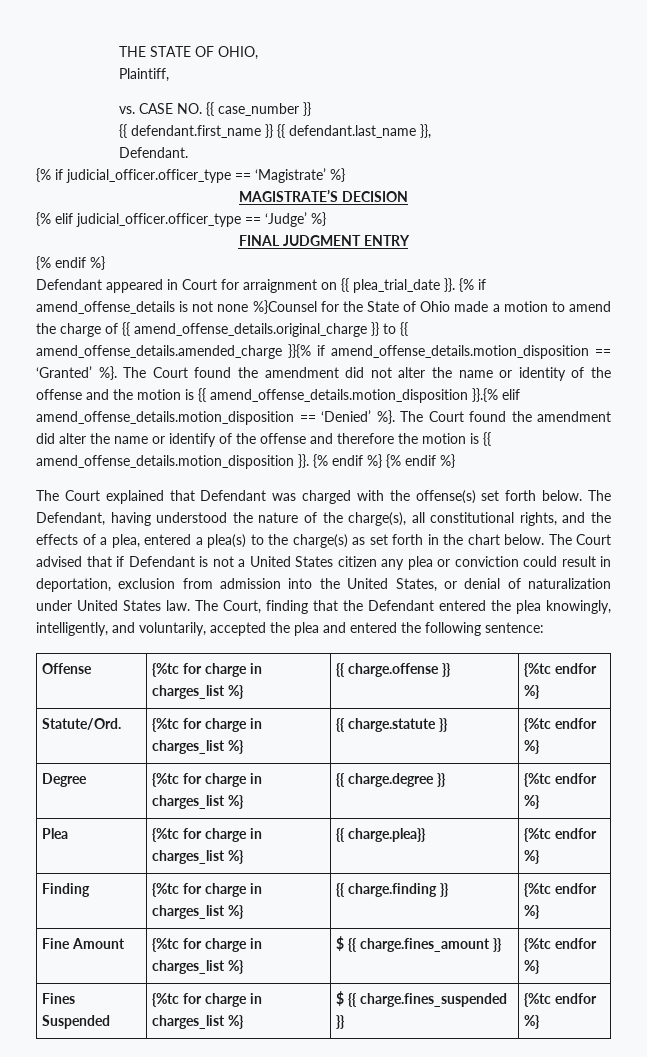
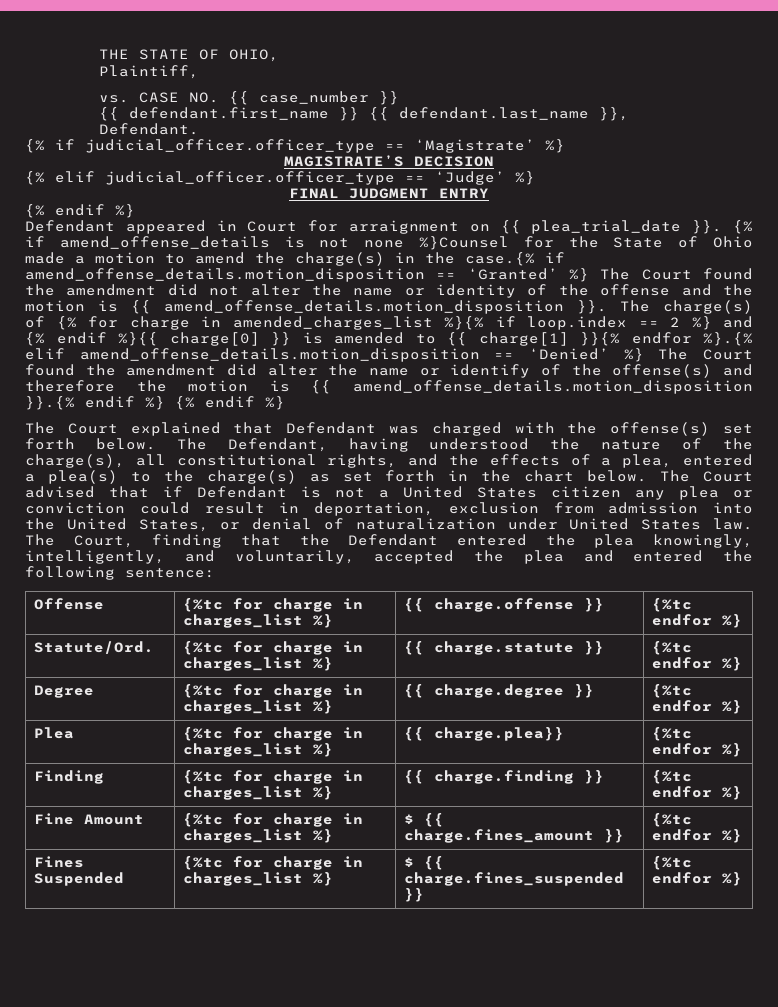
[60,322,408,337] [36,344,311,359] charge of {{ amend_offense_details.original_charge }} to {{ amend_offense_details.amended_charge }}{% -> [295,252,535,266] charge(s) in the case.{%
[98,366,117,380] %}. -> [569,268,589,282] %}
[472,388,498,402] }}.{% -> [577,300,753,314] [25,316,753,330] [25,332,753,346] }}. The charge(s) of {% for charge in amended_charges_list %}{% if loop.index == 2 %} and {% endif %}{{ charge[0] }} is amended to {{ charge[1] }}{% endfor %}.{%
[376,410,395,424] %}. -> [623,348,644,362] %}
[260,433,306,444] offense -> [612,364,713,378] offense(s)
[298,454,328,468] }}. {% -> [25,396,75,410] }}.{%

